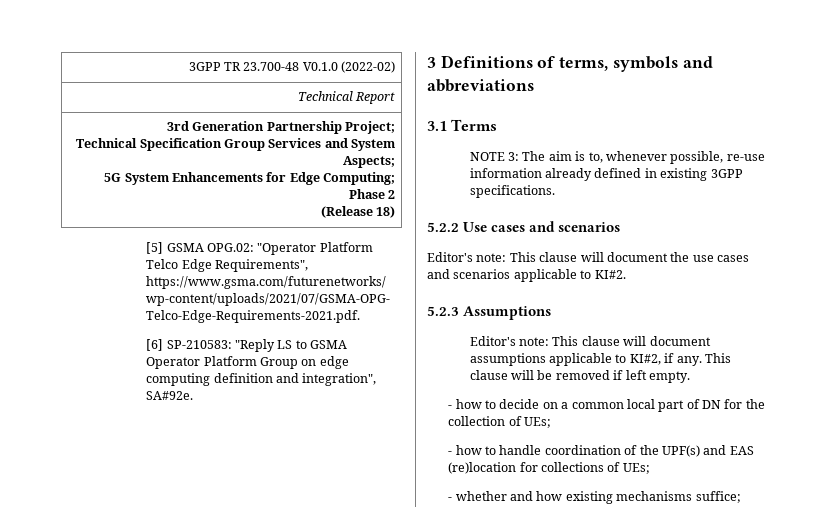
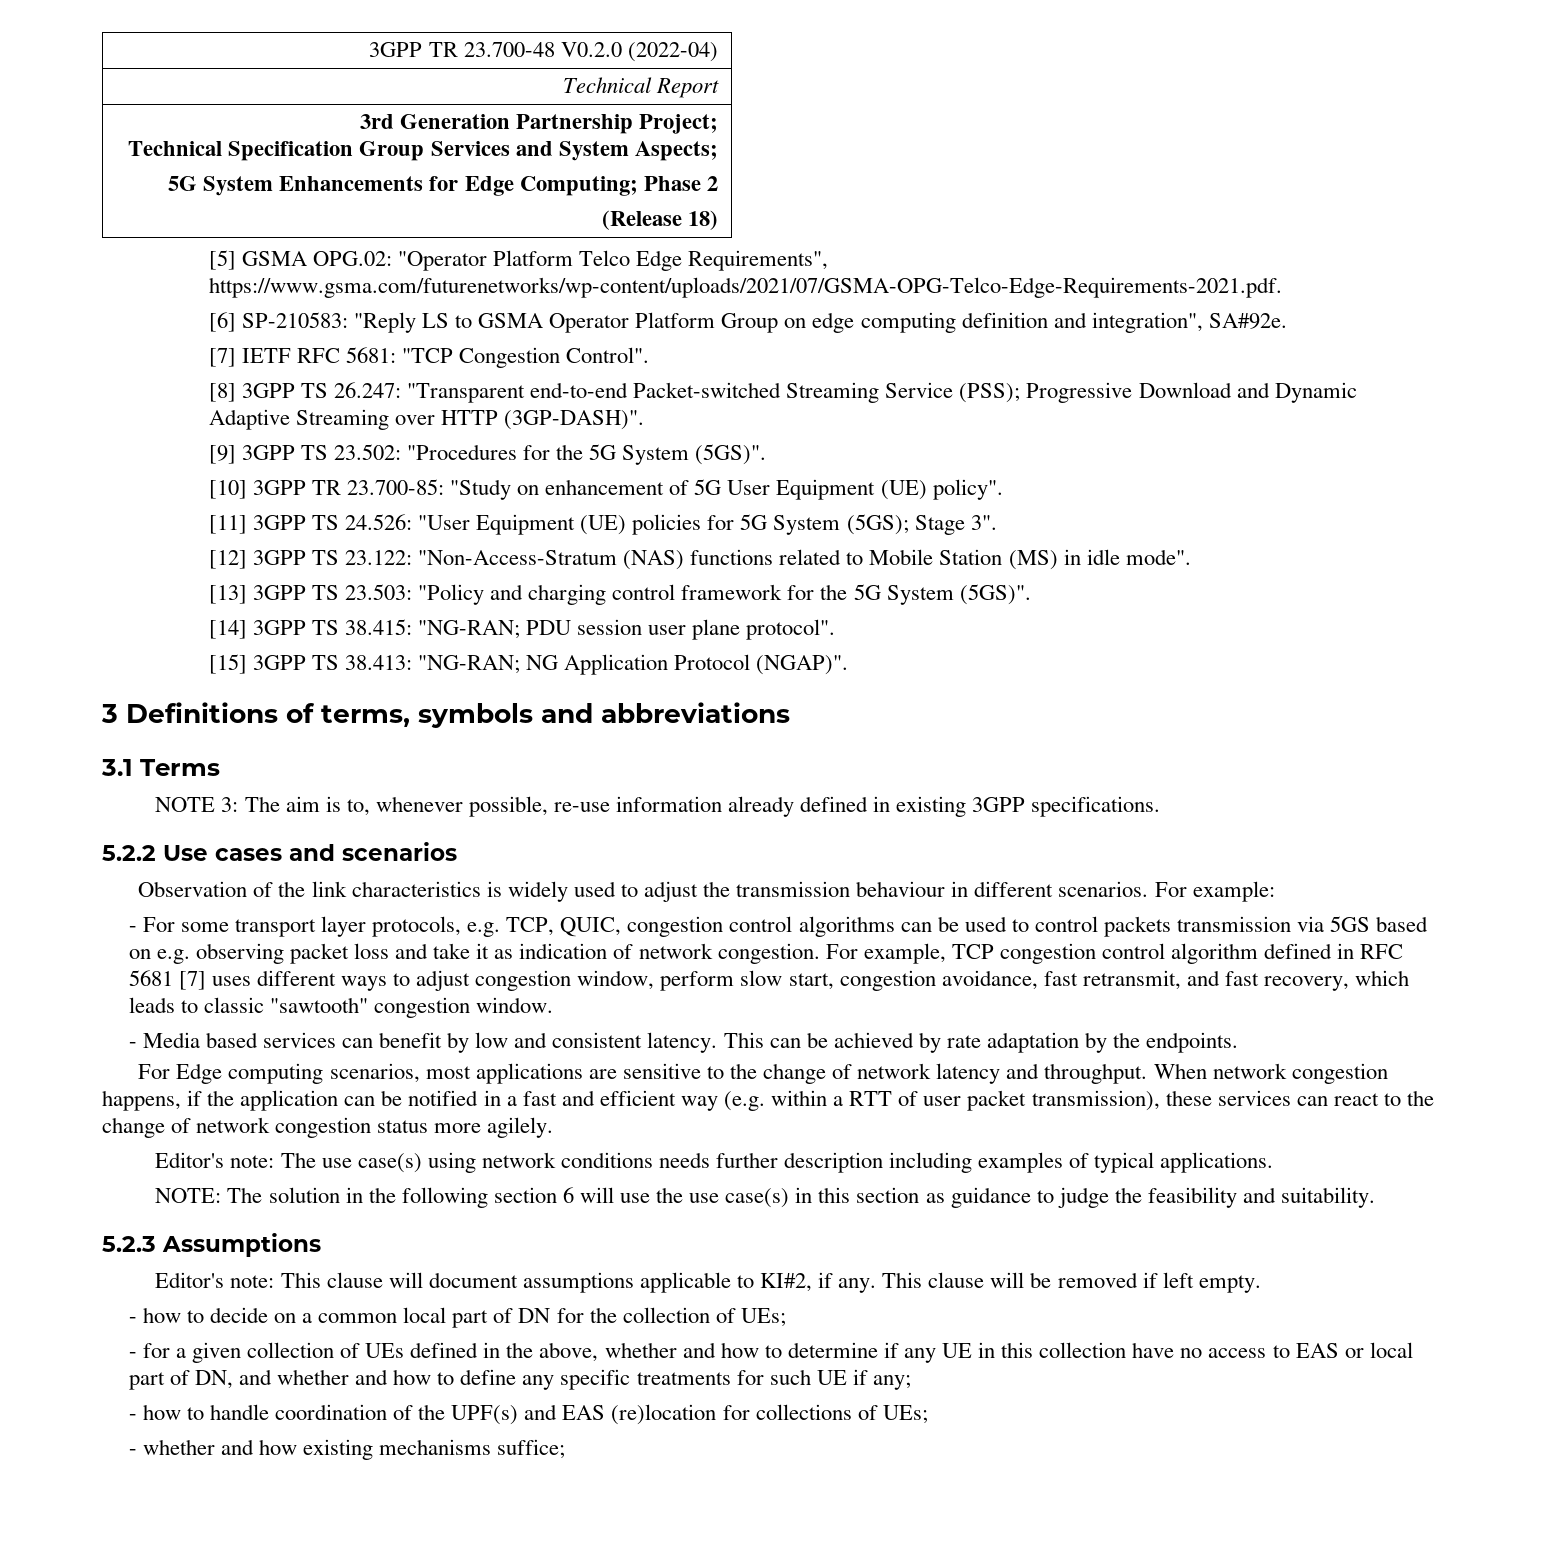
[302,61,396,73] V0.1.0 (2022-02) -> [560,42,718,62] V0.2.0 (2022-04)
(194, 395) none -> [208,347,650,368] [208,382,1357,403] [208,409,645,430] [208,444,767,465] [208,479,1003,500] [208,514,997,535] [208,549,1191,570] [208,584,1031,605] [208,619,836,640] [208,654,849,675] // [7] IETF RFC 5681: "TCP Congestion Control". // [8] 3GPP TS 26.247: "Transparent end-to-end Packet-switched Streaming Service (PSS); Progressive Download and Dynamic Adaptive Streaming over HTTP (3GP-DASH)". // [9] 3GPP TS 23.502: "Procedures for the 5G System (5GS)". // [10] 3GPP TR 23.700-85: "Study on enhancement of 5G User Equipment (UE) policy". // [11] 3GPP TS 24.526: "User Equipment (UE) policies for 5G System (5GS); Stage 3". // [12] 3GPP TS 23.122: "Non-Access-Stratum (NAS) functions related to Mobile Station (MS) in idle mode". // [13] 3GPP TS 23.503: "Policy and charging control framework for the 5G System (5GS)". // [14] 3GPP TS 38.415: "NG-RAN; PDU session user plane protocol". // [15] 3GPP TS 38.413: "NG-RAN; NG Application Protocol (NGAP)".
[427,252,749,262] [427,269,626,282] Editor's note: This clause will document the use cases and scenarios applicable to KI#2. -> [138,881,1275,902] [128,916,1429,937] [128,943,1404,964] [128,970,1410,991] [128,997,554,1018] [128,1032,1239,1053] [138,1063,1388,1084] [102,1090,1434,1111] [102,1117,554,1138] [155,1152,1274,1173] [155,1187,1376,1208] Observation of the link characteristics is widely used to adjust the transmission behaviour in different scenarios. For example: // - For some transport layer protocols, e.g. TCP, QUIC, congestion control algorithms can be used to control packets transmission via 5GS based on e.g. observing packet loss and take it as indication of network congestion. For example, TCP congestion control algorithm defined in RFC 5681 [7] uses different ways to adjust congestion window, perform slow start, congestion avoidance, fast retransmit, and fast recovery, which leads to classic "sawtooth" congestion window. // - Media based services can benefit by low and consistent latency. This can be achieved by rate adaptation by the endpoints. // For Edge computing scenarios, most applications are sensitive to the change of network latency and throughput. When network congestion happens, if the application can be notified in a fast and efficient way (e.g. within a RTT of user packet transmission), these services can react to the change of network congestion status more agilely. // Editor's note: The use case(s) using network conditions needs further description including examples of typical applications. // NOTE: The solution in the following section 6 will use the use case(s) in this section as guidance to judge the feasibility and suitability.
(552, 422) none -> [128,1342,1413,1363] [128,1369,911,1390] // - for a given collection of UEs defined in the above, whether and how to determine if any UE in this collection have no access to EAS or local part of DN, and whether and how to define any specific treatments for such UE if any;

